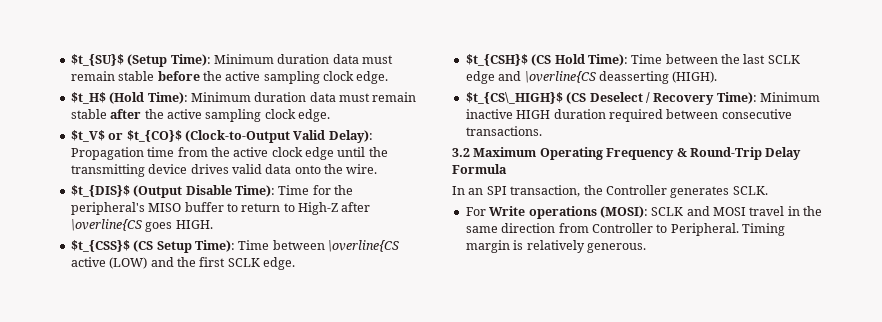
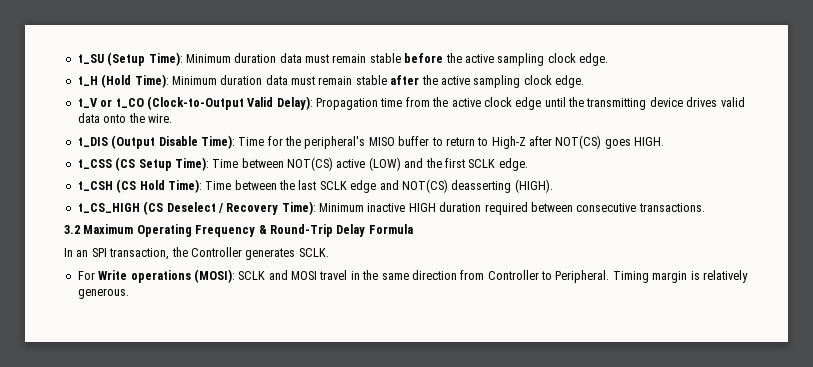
[70,54,124,66] $t_{SU}$ -> [77,54,104,64] t_SU
[70,92,106,104] $t_H$ -> [77,76,98,86] t_H
[70,130,182,142] $t_V$ or $t_{CO}$ -> [77,98,144,108] t_V or t_CO
[70,185,130,197] $t_{DIS}$ -> [77,137,108,147] t_DIS
[70,219,142,231] \overline{CS -> [555,135,602,149] NOT(CS)
[70,240,130,252] $t_{CSS}$ -> [77,159,112,169] t_CSS
[328,240,399,252] \overline{CS -> [287,157,333,171] NOT(CS)
[465,54,528,66] $t_{CSH}$ -> [77,181,113,191] t_CSH
[524,71,596,83] \overline{CS -> [401,179,448,193] NOT(CS)
[465,92,563,104] $t_{CS\_HIGH}$ -> [77,203,140,213] t_CS_HIGH

